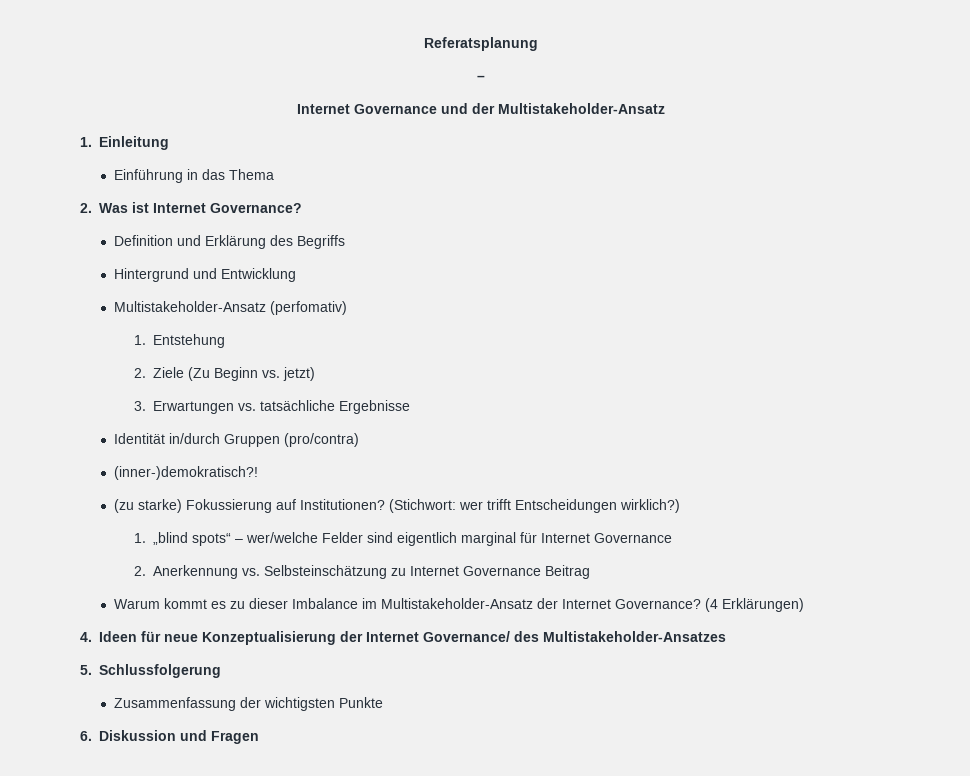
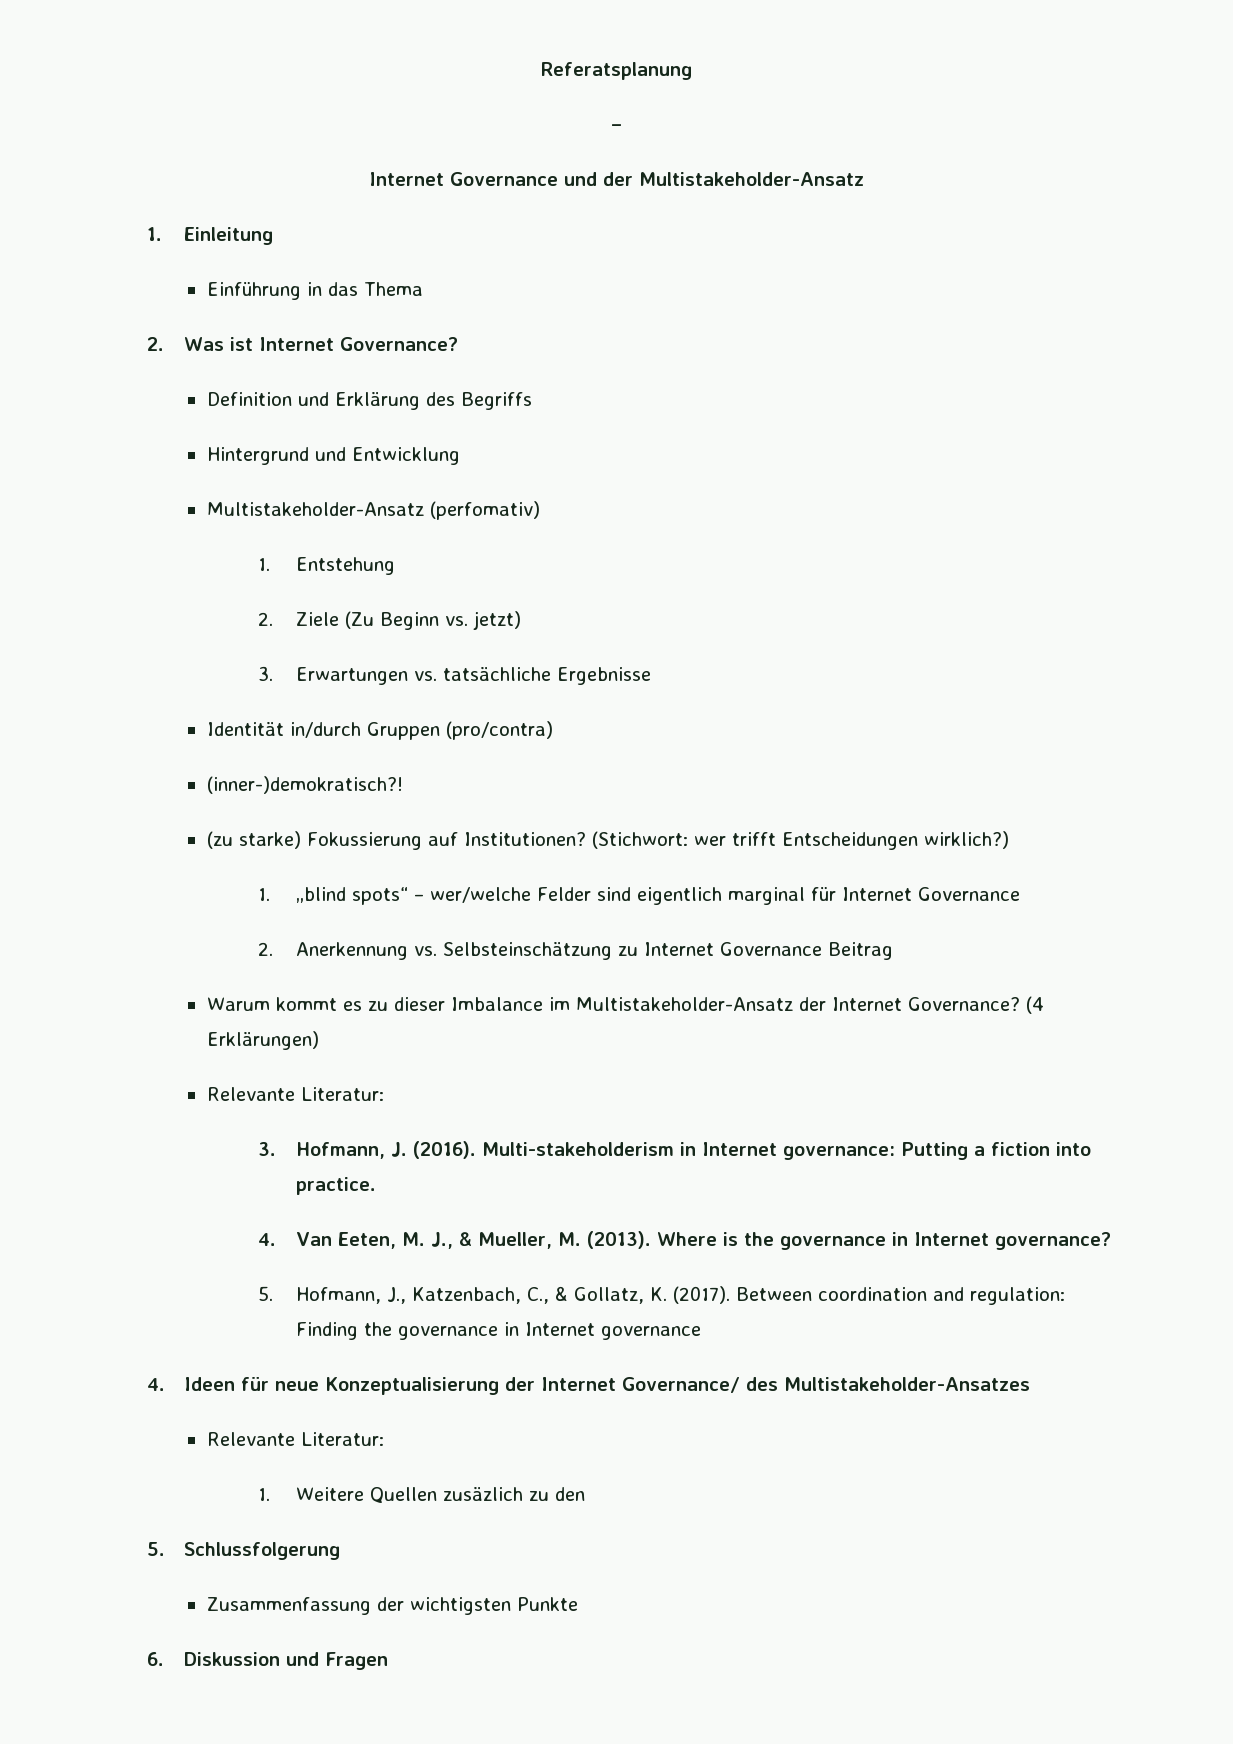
(804, 605) none -> [206,1087,384,1101] [258,1141,1091,1160] [295,1177,376,1195] [258,1231,1111,1250] [258,1286,1065,1305] [295,1322,701,1340] // Relevante Literatur: // 3. Hofmann, J. (2016). Multi-stakeholderism in Internet governance: Putting a fiction into practice. // 4. Van Eeten, M. J., & Mueller, M. (2013). Where is the governance in Internet governance? // 5. Hofmann, J., Katzenbach, C., & Gollatz, K. (2017). Between coordination and regulation: Finding the governance in Internet governance
(727, 636) none -> [206,1432,384,1446] [258,1487,585,1503] // Relevante Literatur: // 1. Weitere Quellen zusäzlich zu den

